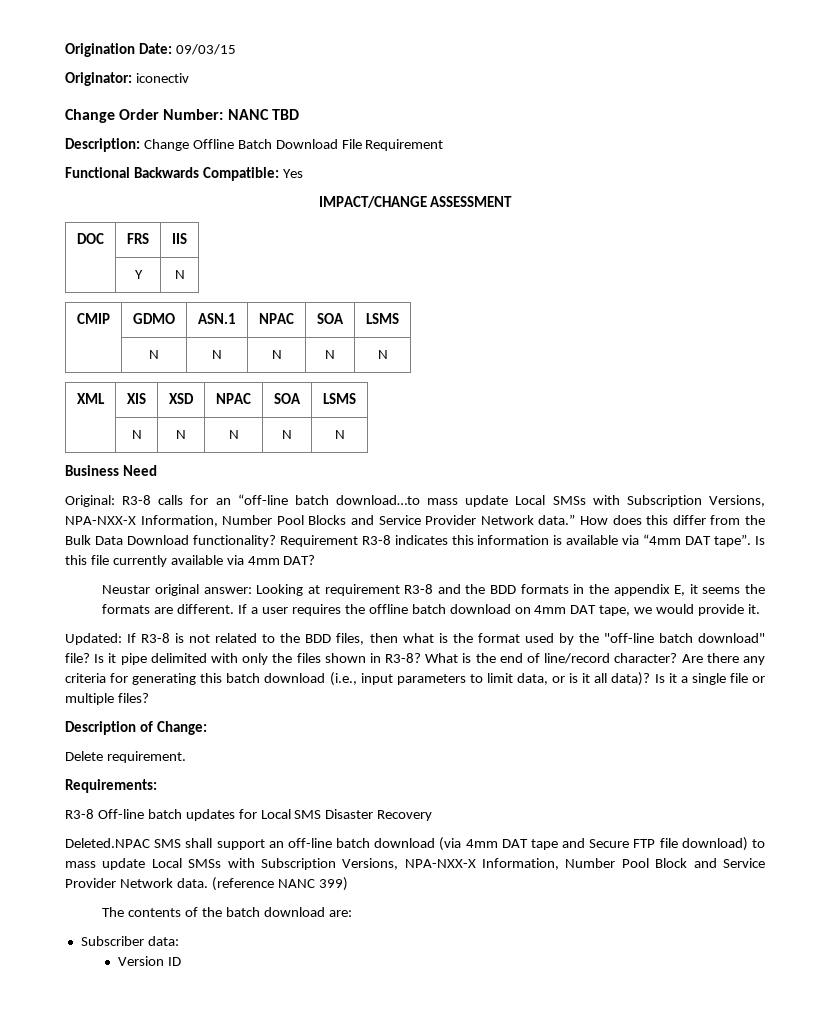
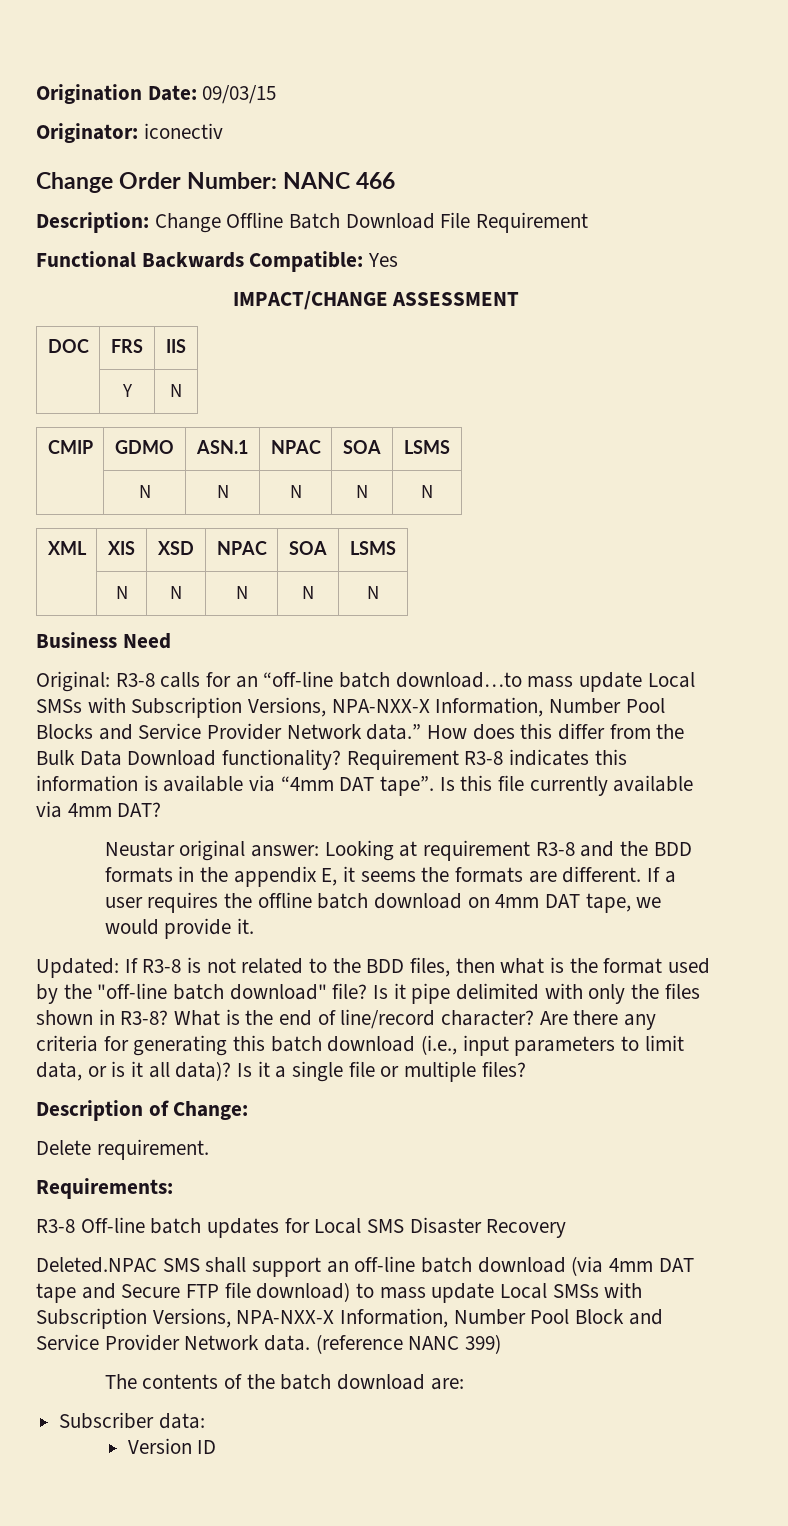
[271,109,299,120] TBD -> [356,172,396,189] 466

